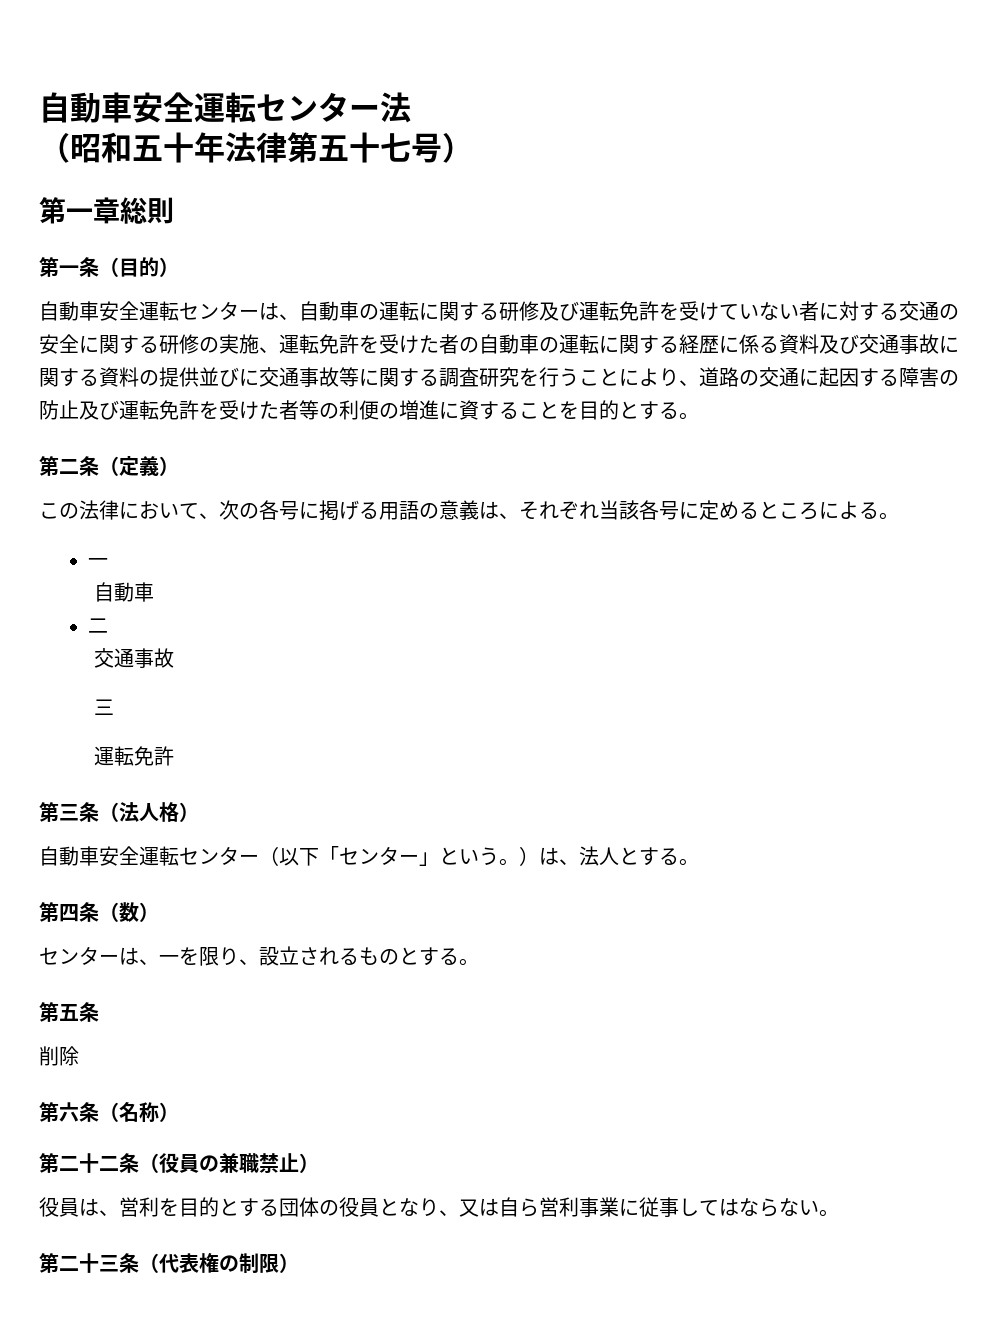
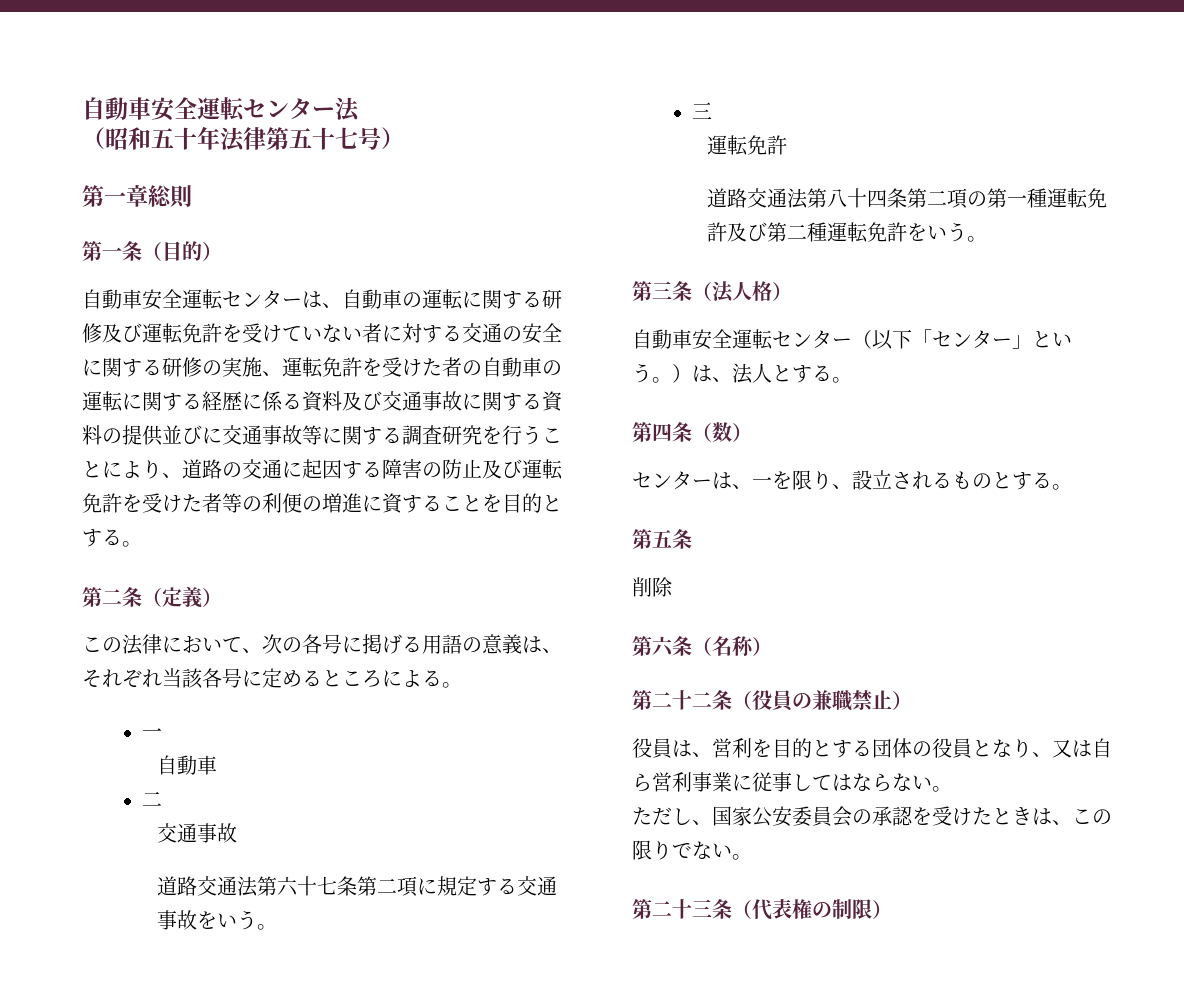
[93,699,114,715] [93,746,174,766] 三 // 運転免許 -> [157,876,558,897] [157,910,278,930] [691,102,712,119] [707,135,788,156] [707,188,1108,209] [707,222,988,243] 道路交通法第六十七条第二項に規定する交通事故をいう。 // 三 // 運転免許 // 道路交通法第八十四条第二項の第一種運転免許及び第二種運転免許をいう。
(839, 1213) none -> [632,806,1112,827] [632,840,752,860] // ただし、国家公安委員会の承認を受けたときは、この限りでない。

